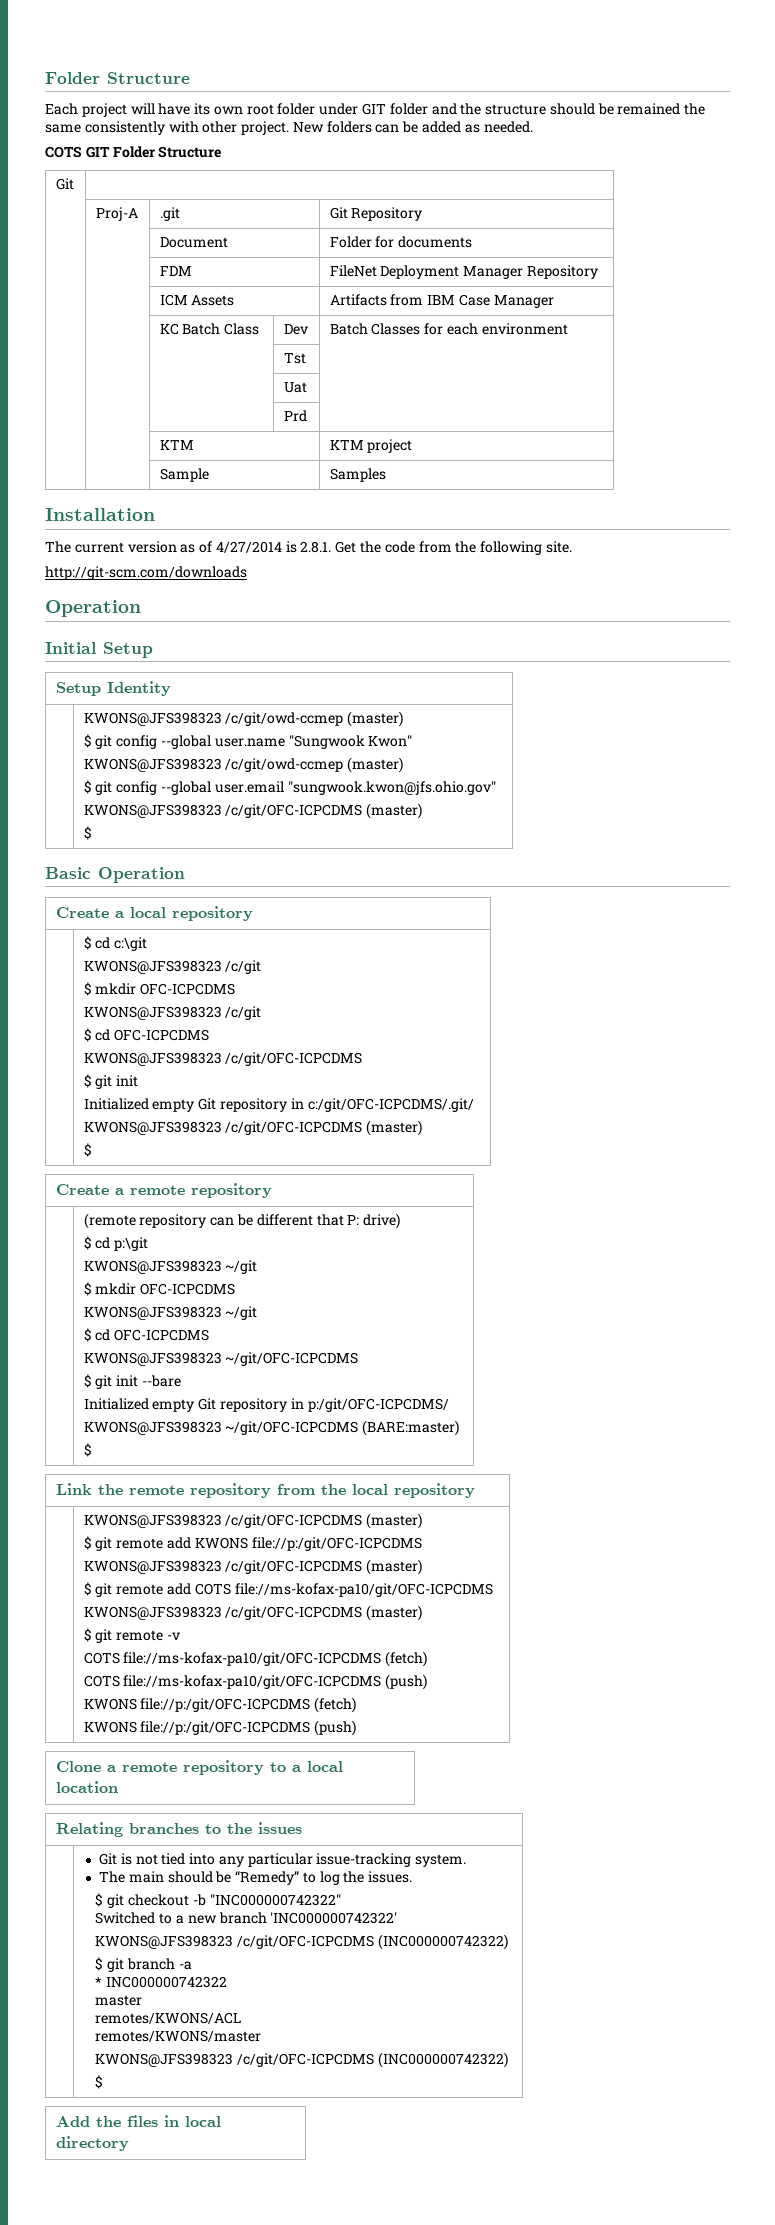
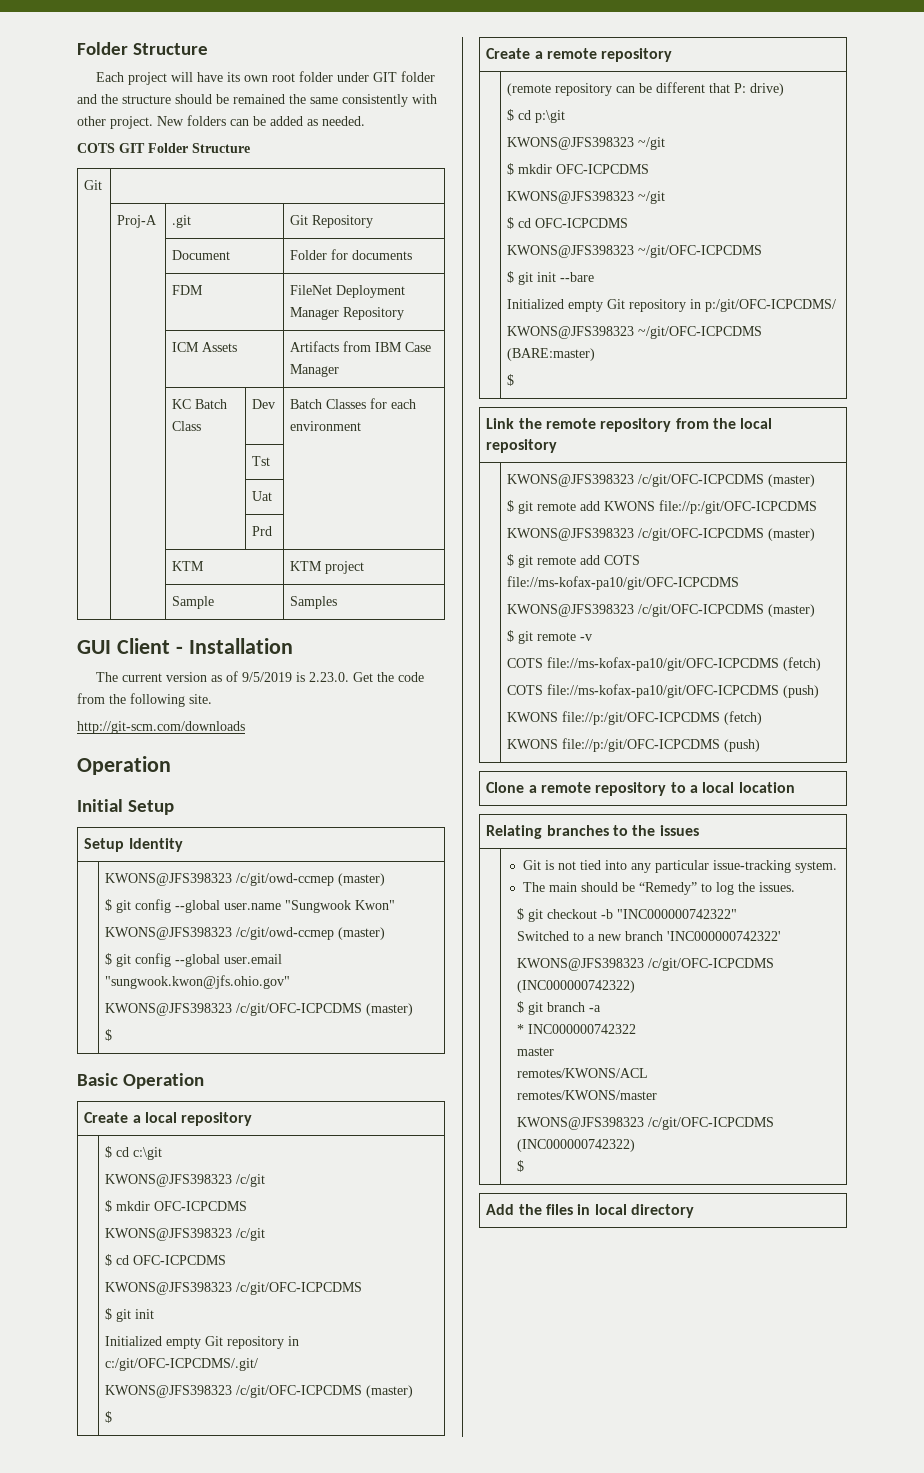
(386, 475) none -> [77,638,183,654] GUI Client -
[215,541,332,553] 4/27/2014 is 2.8.1. -> [241,672,349,682] 9/5/2019 is 2.23.0.

